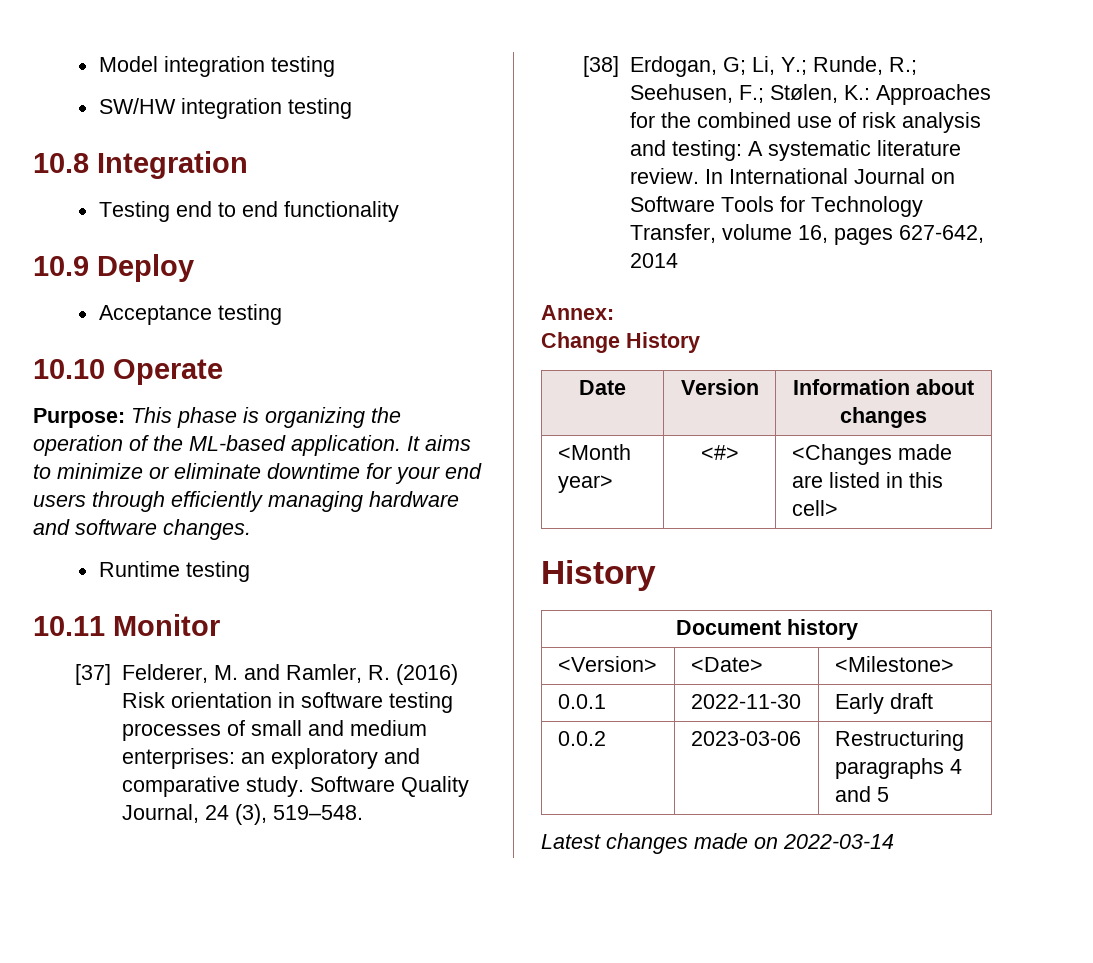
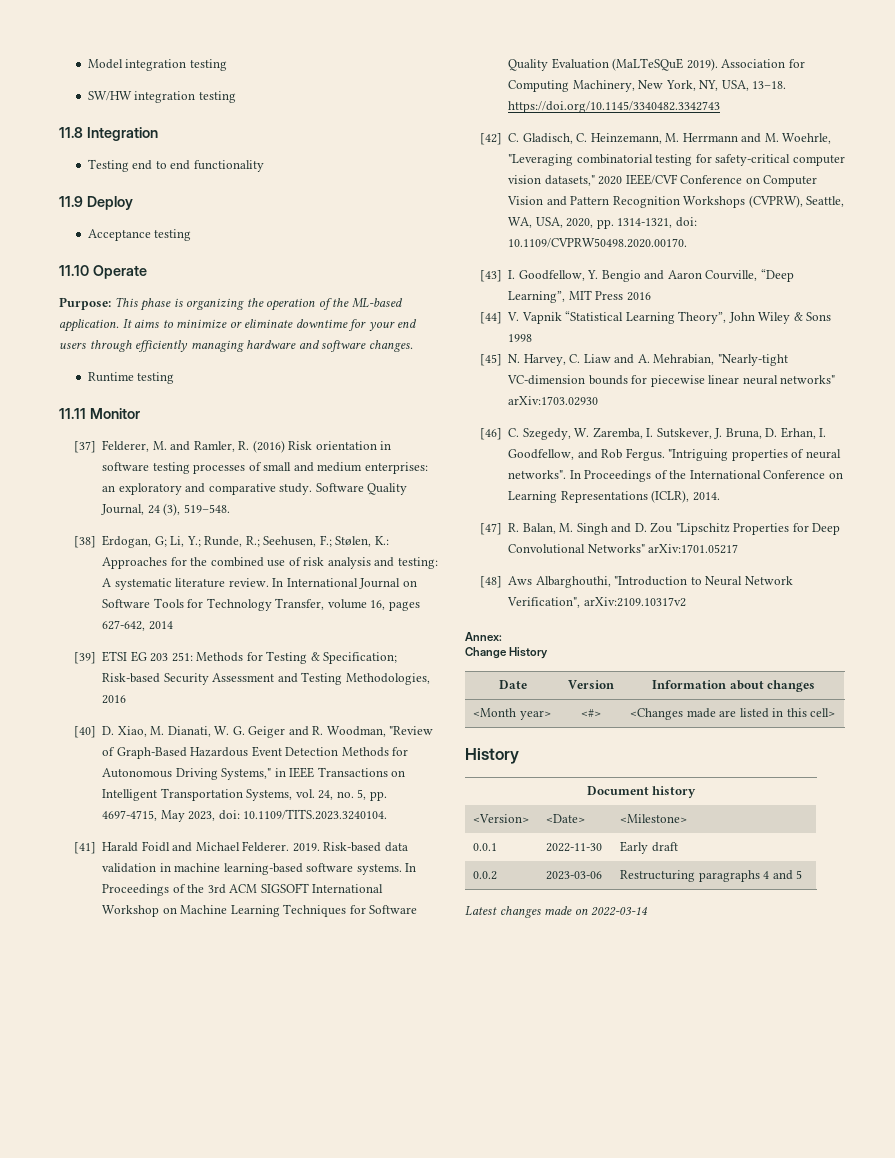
[33,153,89,173] 10.8 -> [59,127,83,138] 11.8
[33,256,89,276] 10.9 -> [59,196,83,207] 11.9
[33,359,105,379] 10.10 -> [59,265,89,276] 11.10
[33,616,105,636] 10.11 -> [59,408,86,419] 11.11
(678, 260) none -> [73,651,398,664] [102,672,430,685] [102,695,127,704] [73,726,434,738] [102,746,409,759] [102,767,406,780] [102,788,387,801] [102,809,388,822] [73,841,408,854] [102,863,417,875] [102,883,384,896] [102,904,418,917] [508,58,805,71] [508,80,787,92] [508,101,721,113] [479,133,832,145] [508,154,845,166] [508,174,818,187] [507,195,845,208] [508,217,697,229] [508,238,688,248] [479,269,794,282] [508,290,651,303] [479,311,832,324] [508,334,533,342] [479,354,788,366] [507,375,836,387] [508,396,599,406] [479,427,827,440] [508,448,841,461] [508,470,843,482] [508,490,720,503] [479,522,841,535] [508,544,739,554] [479,576,793,588] [507,597,686,608] // [39] ETSI EG 203 251: Methods for Testing & Specification; Risk-based Security Assessment and Testing Methodologies, 2016 // [40] D. Xiao, M. Dianati, W. G. Geiger and R. Woodman, "Review of Graph-Based Hazardous Event Detection Methods for Autonomous Driving Systems," in IEEE Transactions on Intelligent Transportation Systems, vol. 24, no. 5, pp. 4697-4715, May 2023, doi: 10.1109/TITS.2023.3240104. // [41] Harald Foidl and Michael Felderer. 2019. Risk-based data validation in machine learning-based software systems. In Proceedings of the 3rd ACM SIGSOFT International Workshop on Machine Learning Techniques for Software Quality Evaluation (MaLTeSQuE 2019). Association for Computing Machinery, New York, NY, USA, 13–18. https://doi.org/10.1145/3340482.3342743 // [42] C. Gladisch, C. Heinzemann, M. Herrmann and M. Woehrle, "Leveraging combinatorial testing for safety-critical computer vision datasets," 2020 IEEE/CVF Conference on Computer Vision and Pattern Recognition Workshops (CVPRW), Seattle, WA, USA, 2020, pp. 1314-1321, doi: 10.1109/CVPRW50498.2020.00170. // [43] I. Goodfellow, Y. Bengio and Aaron Courville, “Deep Learning”, MIT Press 2016 // [44] V. Vapnik “Statistical Learning Theory”, John Wiley & Sons 1998 // [45] N. Harvey, C. Liaw and A. Mehrabian, "Nearly-tight VC-dimension bounds for piecewise linear neural networks" arXiv:1703.02930 // [46] C. Szegedy, W. Zaremba, I. Sutskever, J. Bruna, D. Erhan, I. Goodfellow, and Rob Fergus. "Intriguing properties of neural networks". In Proceedings of the International Conference on Learning Representations (ICLR), 2014. // [47] R. Balan, M. Singh and D. Zou "Lipschitz Properties for Deep Convolutional Networks" arXiv:1701.05217 // [48] Aws Albarghouthi, "Introduction to Neural Network Verification", arXiv:2109.10317v2

